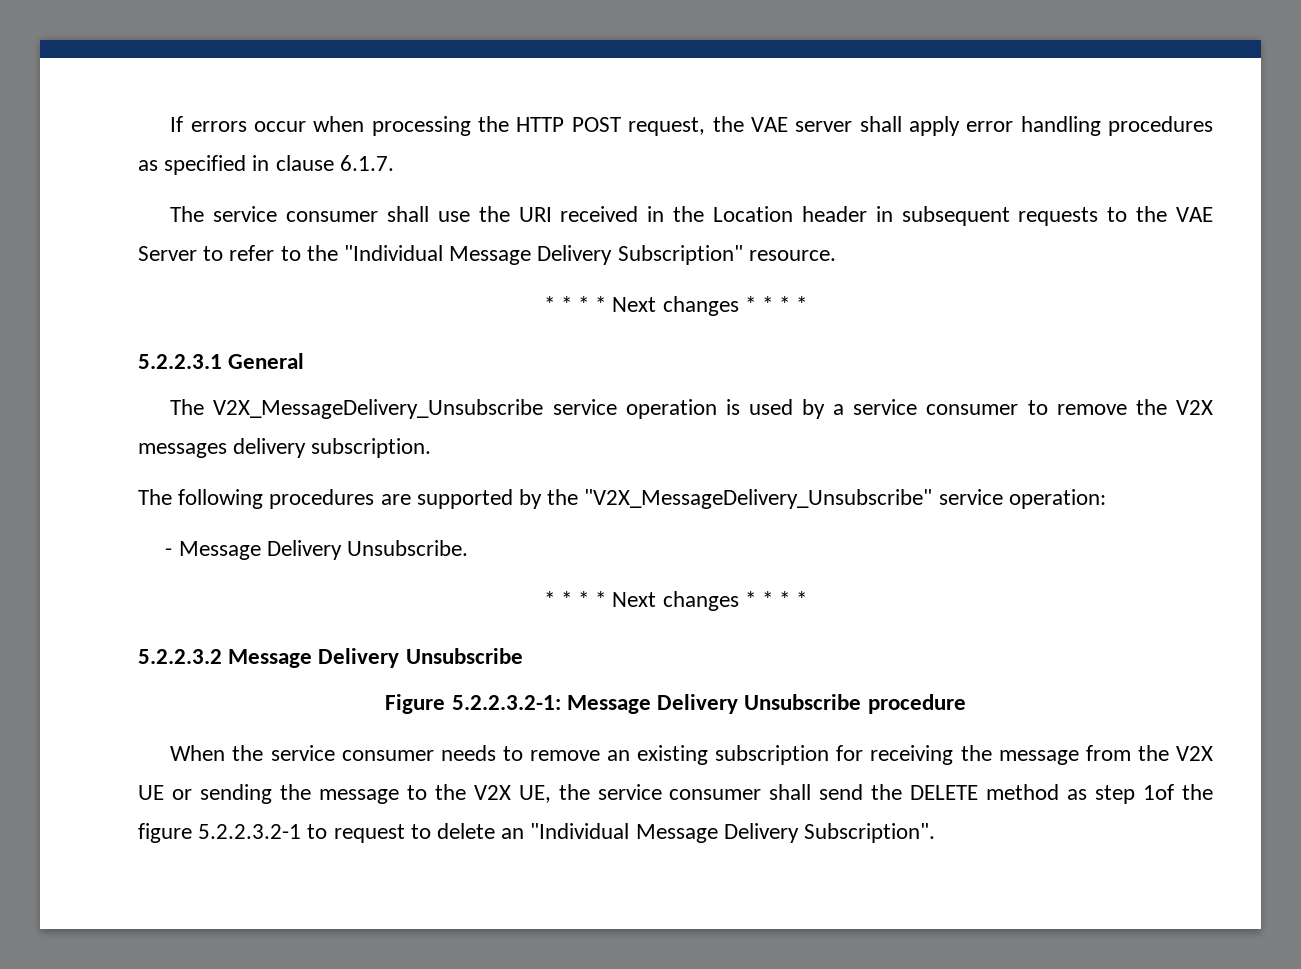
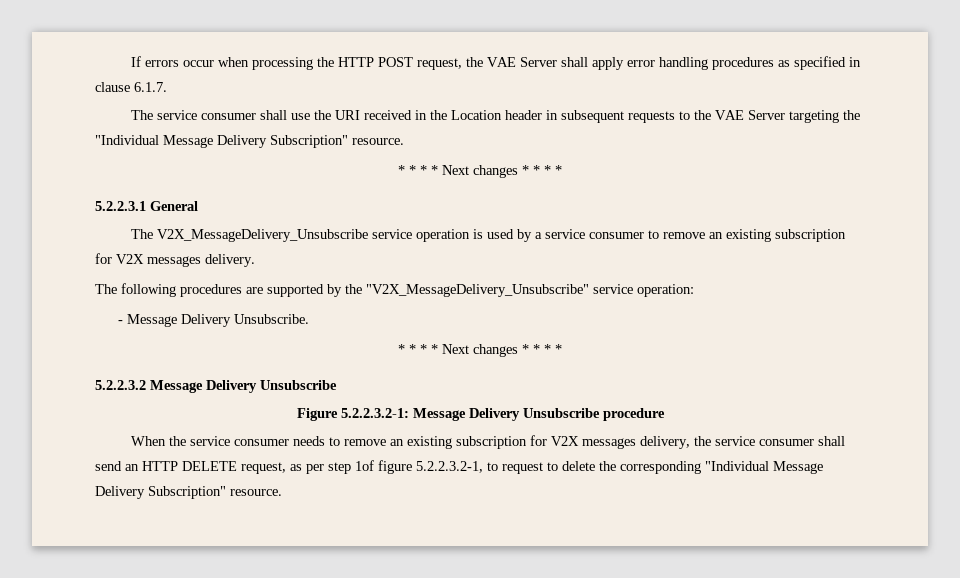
[795,121,853,132] server -> [520,57,558,67] Server
[203,245,301,261] to refer to -> [789,110,840,123] targeting
[1135,399,1214,415] [138,438,432,458] the V2X messages delivery subscription. -> [709,229,847,242] [95,253,255,267] an existing subscription for V2X messages delivery.
[870,745,1213,765] [138,784,551,804] receiving the message from the V2X UE or sending the message to the V2X UE, -> [551,436,691,449] V2X messages delivery,
[871,784,1214,804] [138,823,302,843] the DELETE method as step 1of the figure 5.2.2.3.2-1 -> [125,460,483,474] an HTTP DELETE request, as per step 1of figure 5.2.2.3.2-1,
[501,823,936,843] an "Individual Message Delivery Subscription". -> [599,461,823,474] [95,486,282,499] the corresponding "Individual Message Delivery Subscription" resource.

